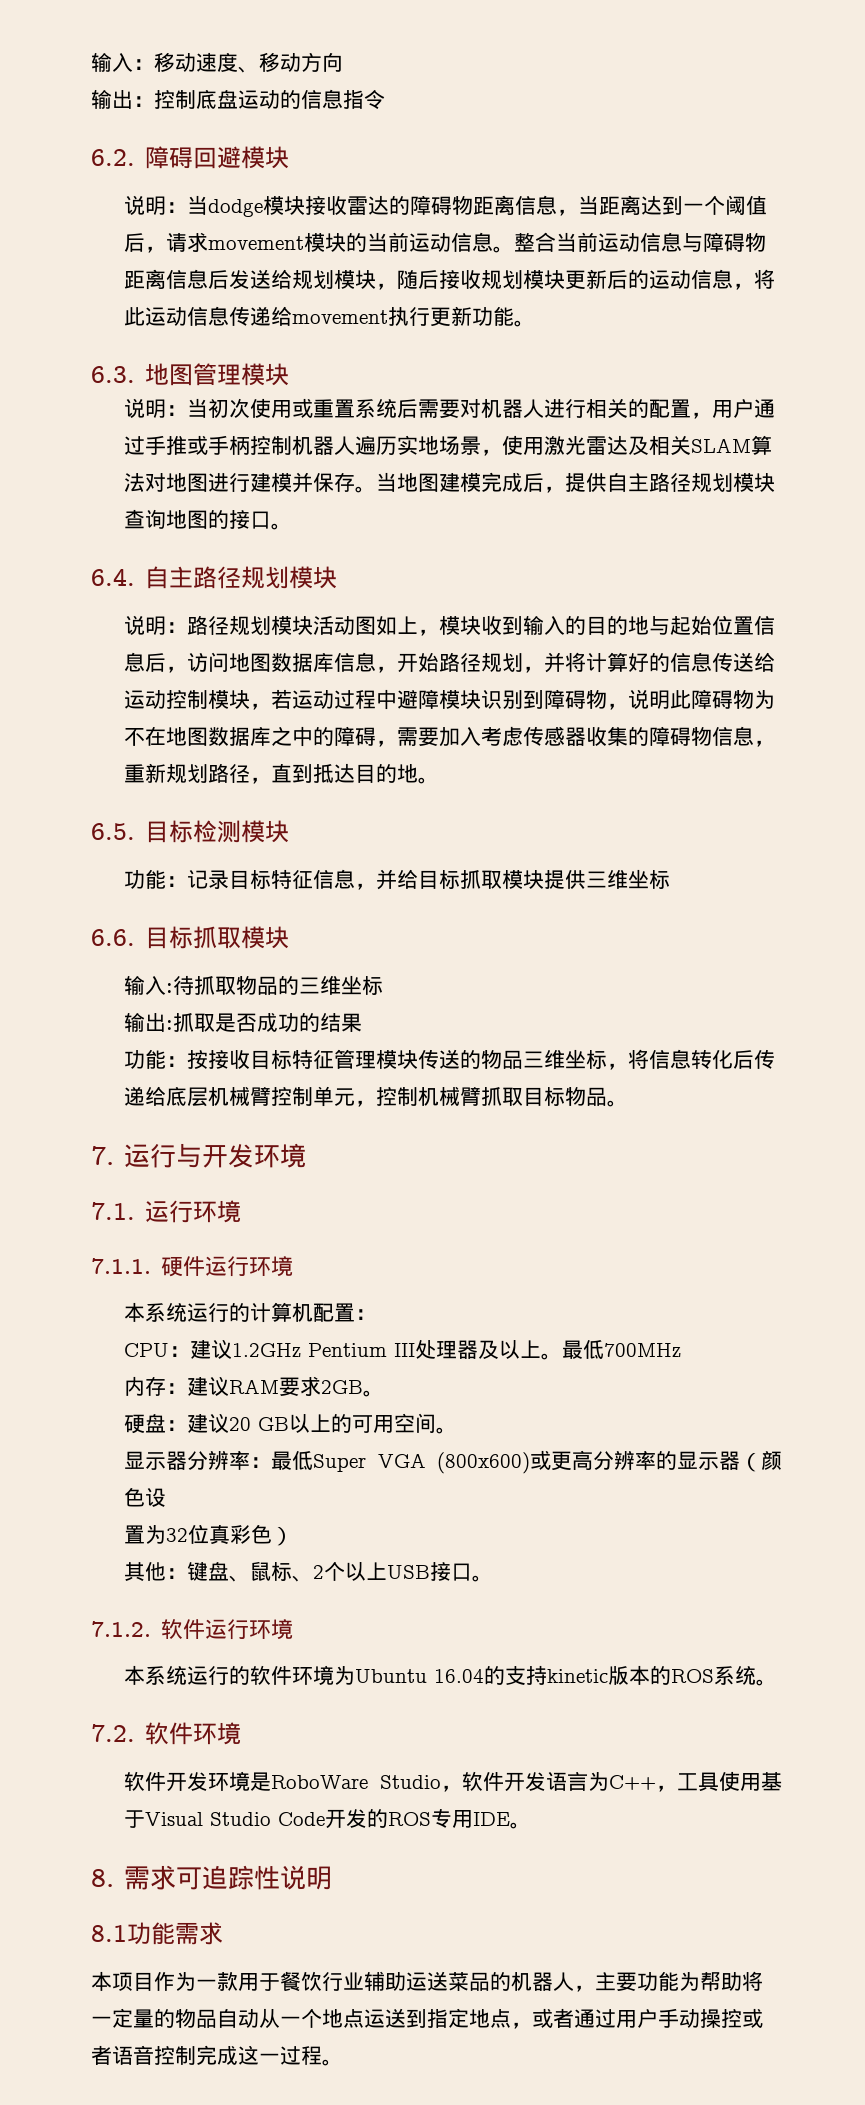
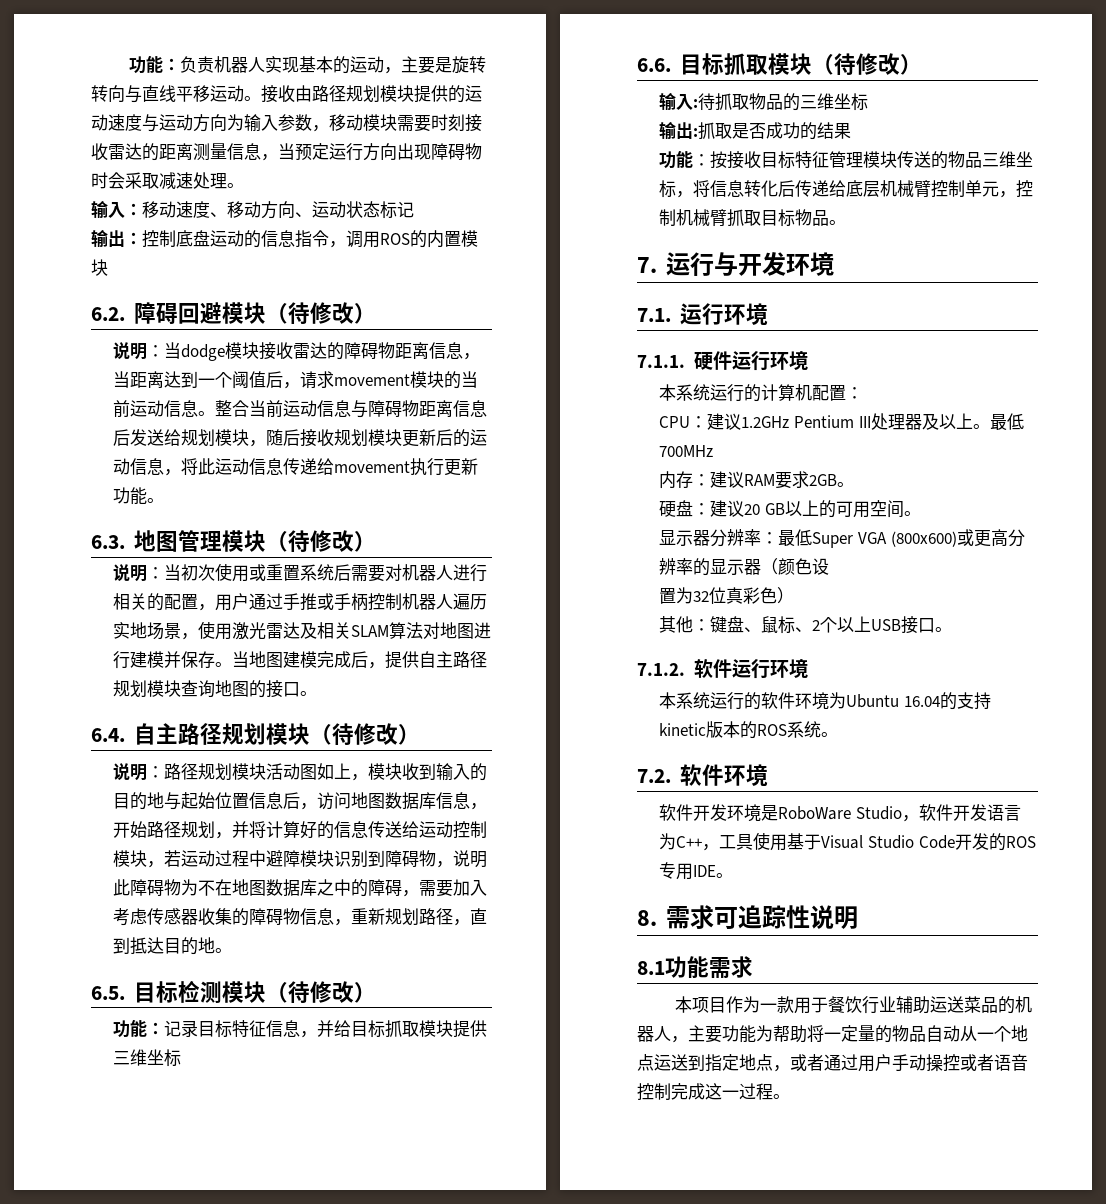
(91, 62) none -> [128,55,486,74] [91,85,482,103] [91,114,482,132] [91,143,482,161] [91,172,244,189] 功能：负责机器人实现基本的运动，主要是旋转转向与直线平移运动。接收由路径规划模块提供的运动速度与运动方向为输入参数，移动模块需要时刻接收雷达的距离测量信息，当预定运行方向出现障碍物时会采取减速处理。 //
(343, 62) none -> [295,201,414,219] 、运动状态标记
(385, 99) none -> [329,230,478,248] [91,259,108,276] ，调用ROS的内置模块
(290, 157) none -> [265,302,376,324] （待修改）
(290, 374) none -> [265,530,376,552] （待修改）
(338, 577) none -> [309,723,420,745] （待修改）
(290, 831) none -> [265,981,376,1003] （待修改）
(290, 937) none -> [811,53,922,75] （待修改）

